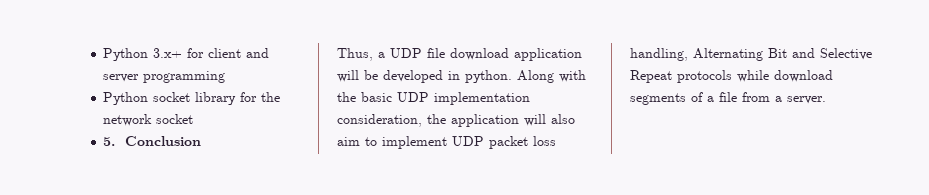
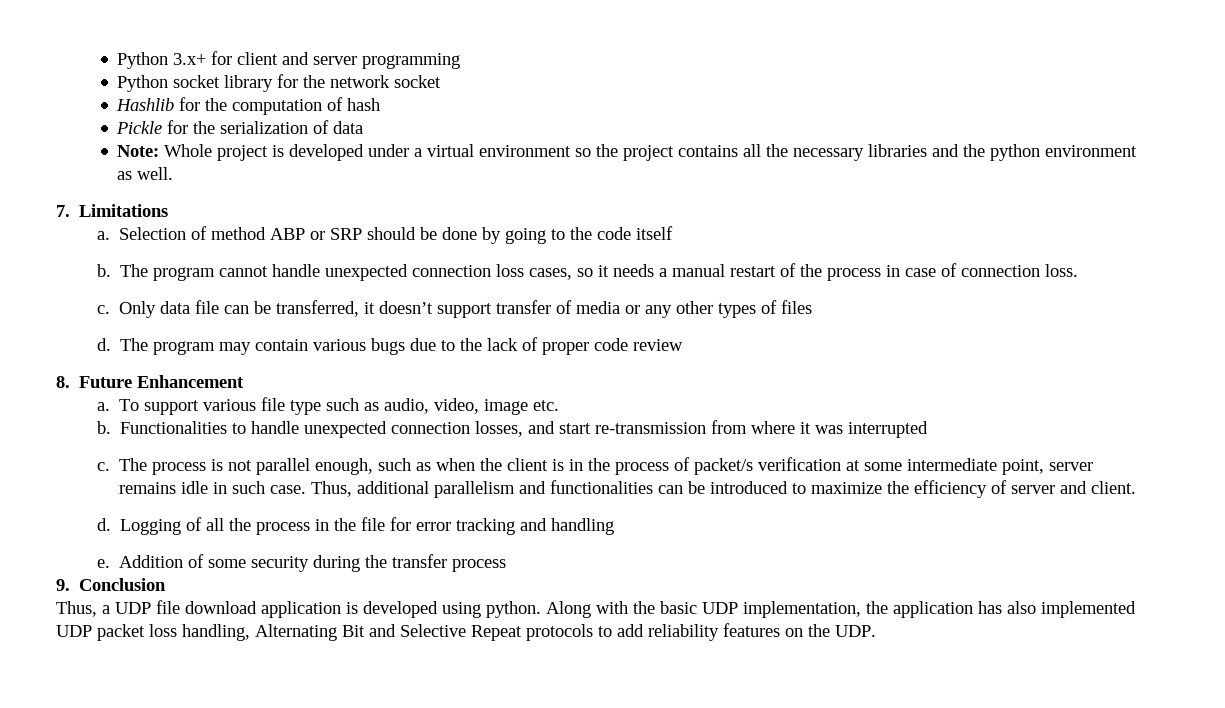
[103,137,116,146] 5. -> [116,97,381,115] [116,120,364,134] [117,144,1138,161] [117,167,174,180] [56,204,169,217] [96,226,674,244] [96,263,1079,281] [96,300,813,318] [96,337,684,355] [56,375,245,388] [96,397,560,415] [96,420,929,438] [96,457,1094,475] [119,480,1137,498] [96,517,615,535] [96,554,507,572] [56,579,70,591] Hashlib for the computation of hash // Pickle for the serialization of data // Note: Whole project is developed under a virtual environment so the project contains all the necessary libraries and the python environment as well. // 7. Limitations // a. Selection of method ABP or SRP should be done by going to the code itself // b. The program cannot handle unexpected connection loss cases, so it needs a manual restart of the process in case of connection loss. // c. Only data file can be transferred, it doesn’t support transfer of media or any other types of files // d. The program may contain various bugs due to the lack of proper code review // 8. Future Enhancement // a. To support various file type such as audio, video, image etc. // b. Functionalities to handle unexpected connection losses, and start re-transmission from where it was interrupted // c. The process is not parallel enough, such as when the client is in the process of packet/s verification at some intermediate point, server remains idle in such case. Thus, additional parallelism and functionalities can be introduced to maximize the efficiency of server and client. // d. Logging of all the process in the file for error tracking and handling // e. Addition of some security during the transfer process // 9.
[337,70,460,83] will be developed in -> [346,601,481,618] is developed using
[434,92,530,105] [337,114,575,127] [337,136,447,149] implementation consideration, the application will also aim to implement -> [743,601,1136,618] implementation, the application has also implemented
[737,70,833,82] [630,92,826,105] while download segments of a file from a server. -> [598,623,876,641] to add reliability features on the UDP.

